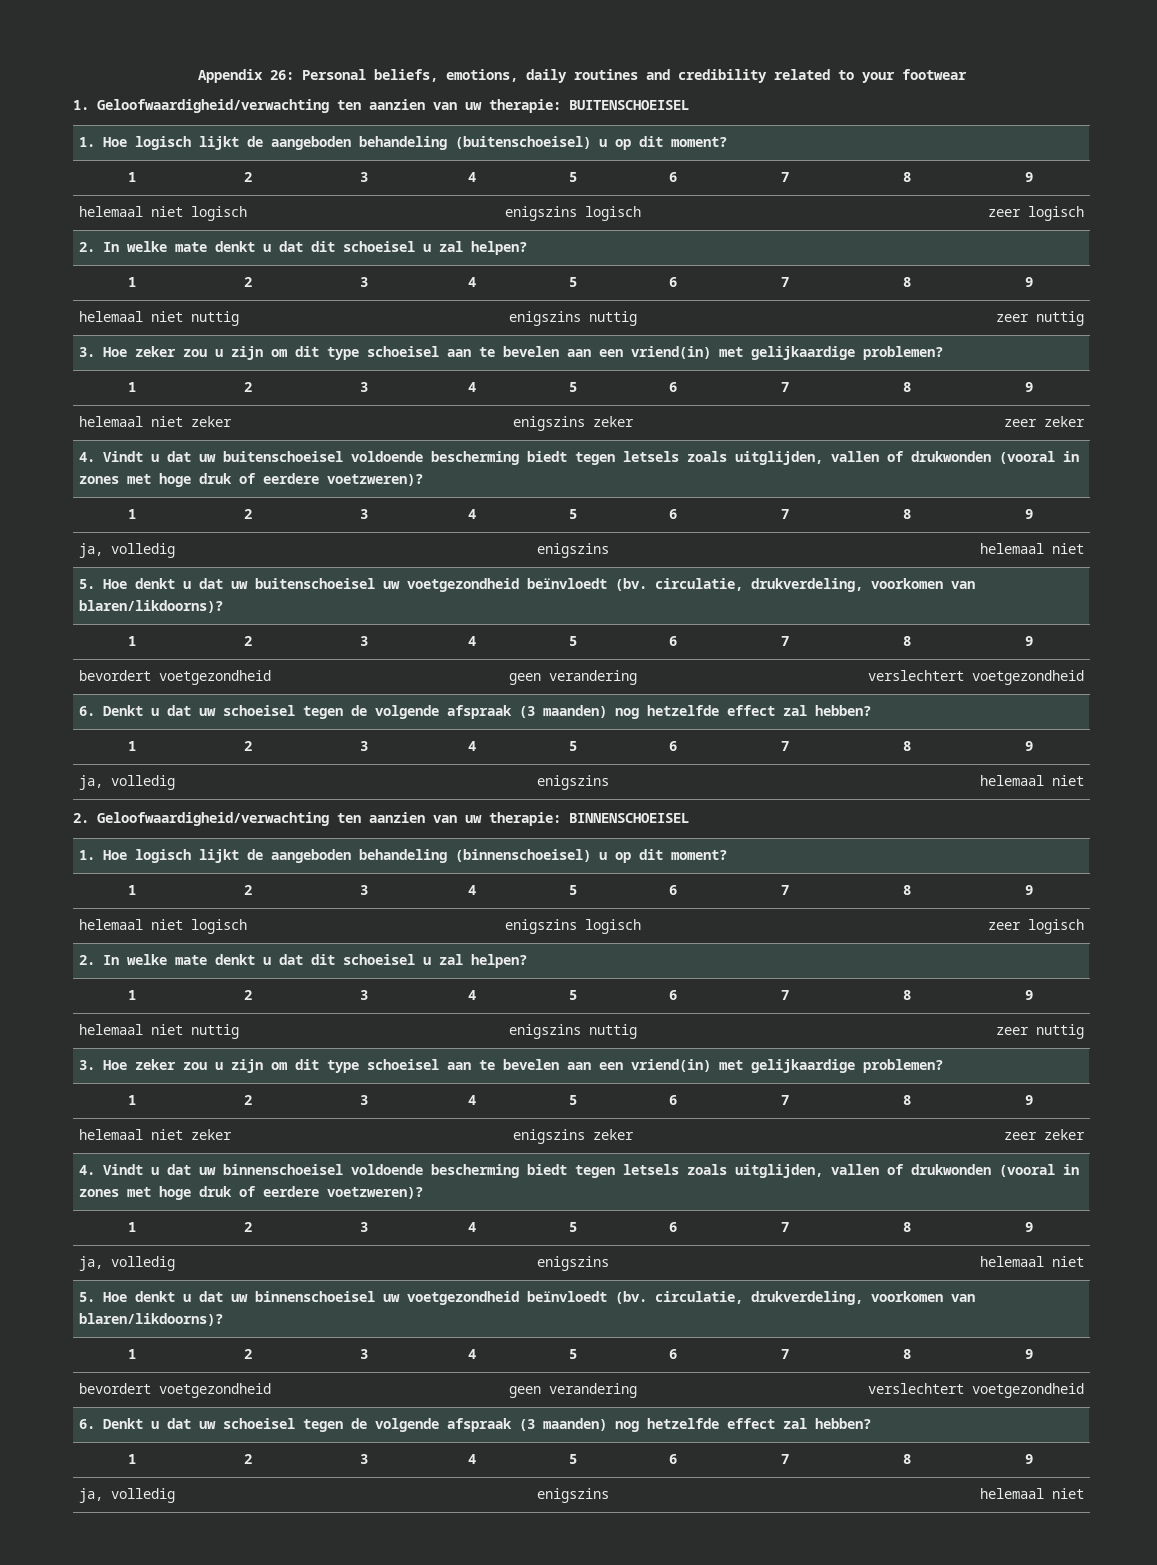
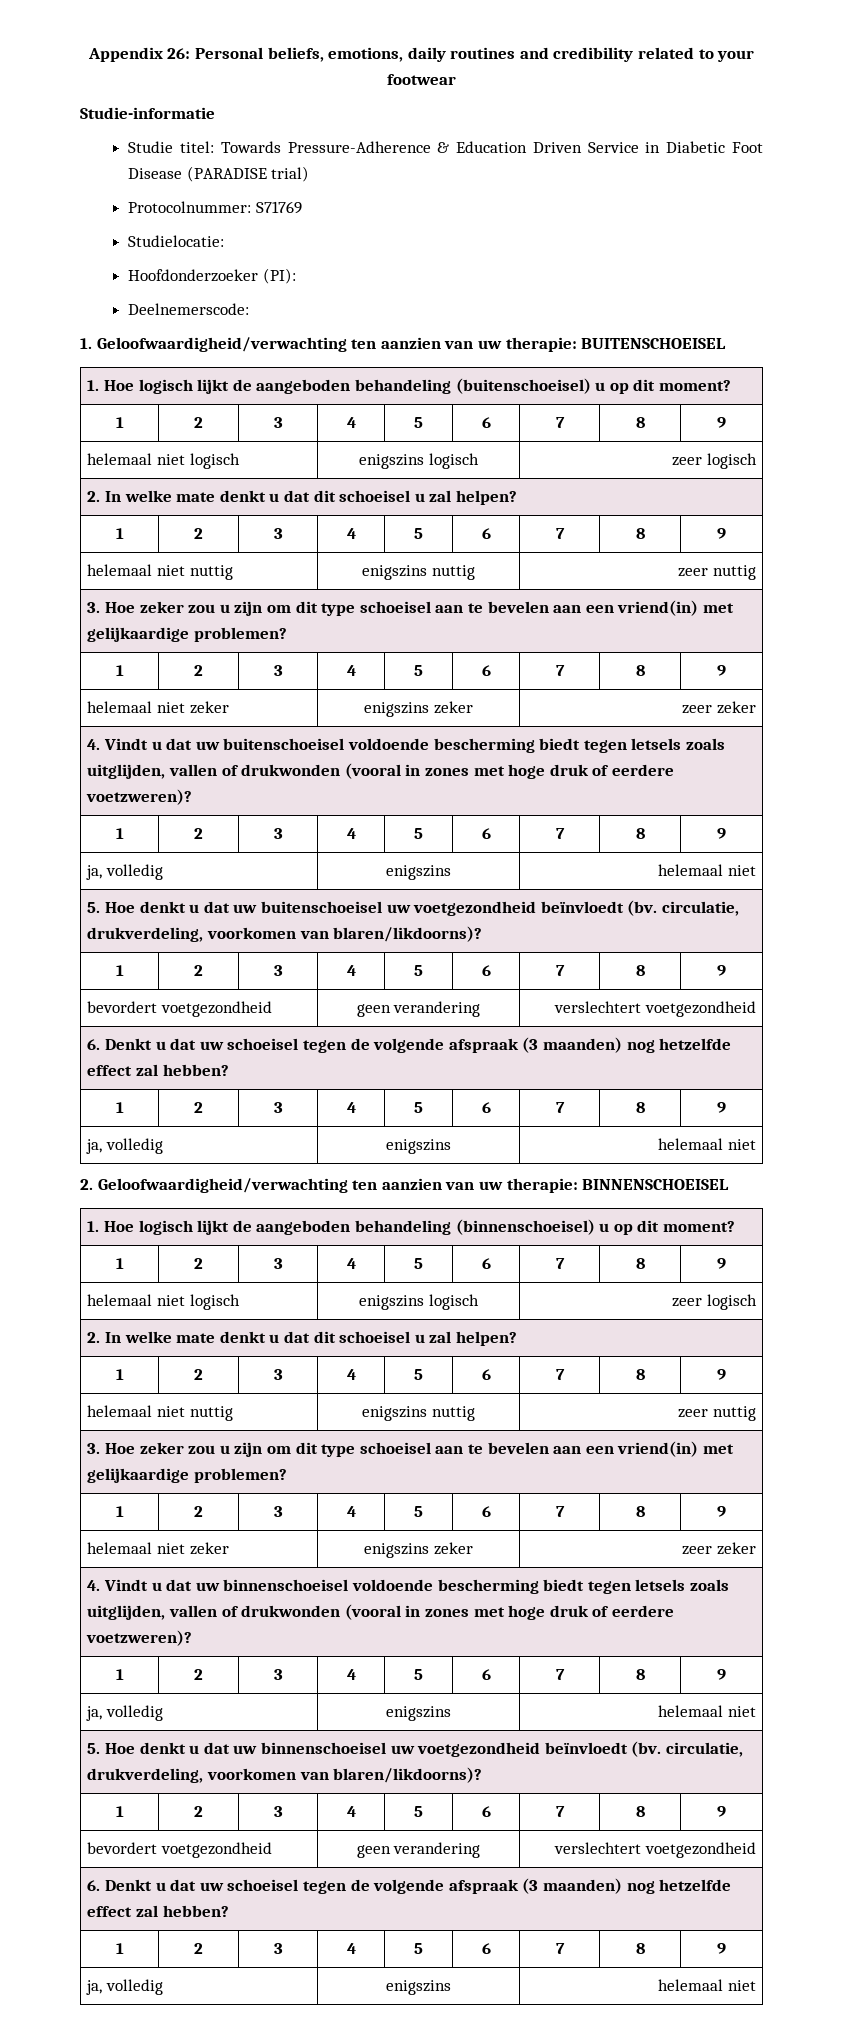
(967, 74) none -> [80,107,215,119] [128,141,763,153] [128,166,310,182] [128,201,302,214] [128,235,225,247] [128,268,296,284] [128,303,250,315] // Studie-informatie // Studie titel: Towards Pressure-Adherence & Education Driven Service in Diabetic Foot Disease (PARADISE trial) // Protocolnummer: S71769 // Studielocatie: // Hoofdonderzoeker (PI): // Deelnemerscode:

